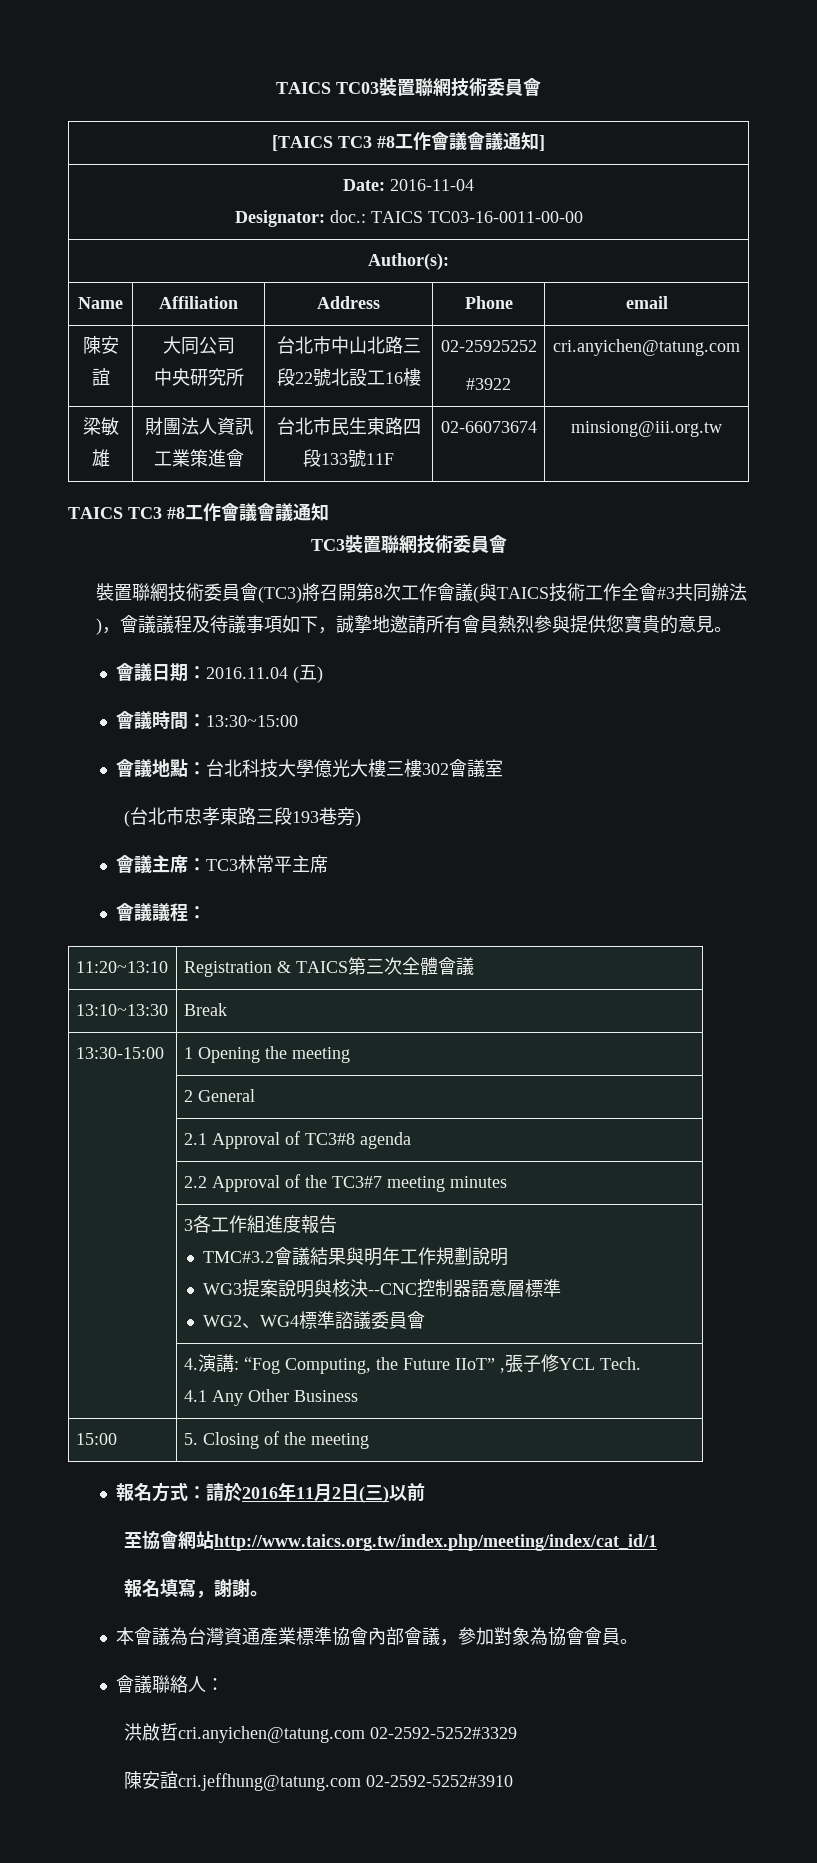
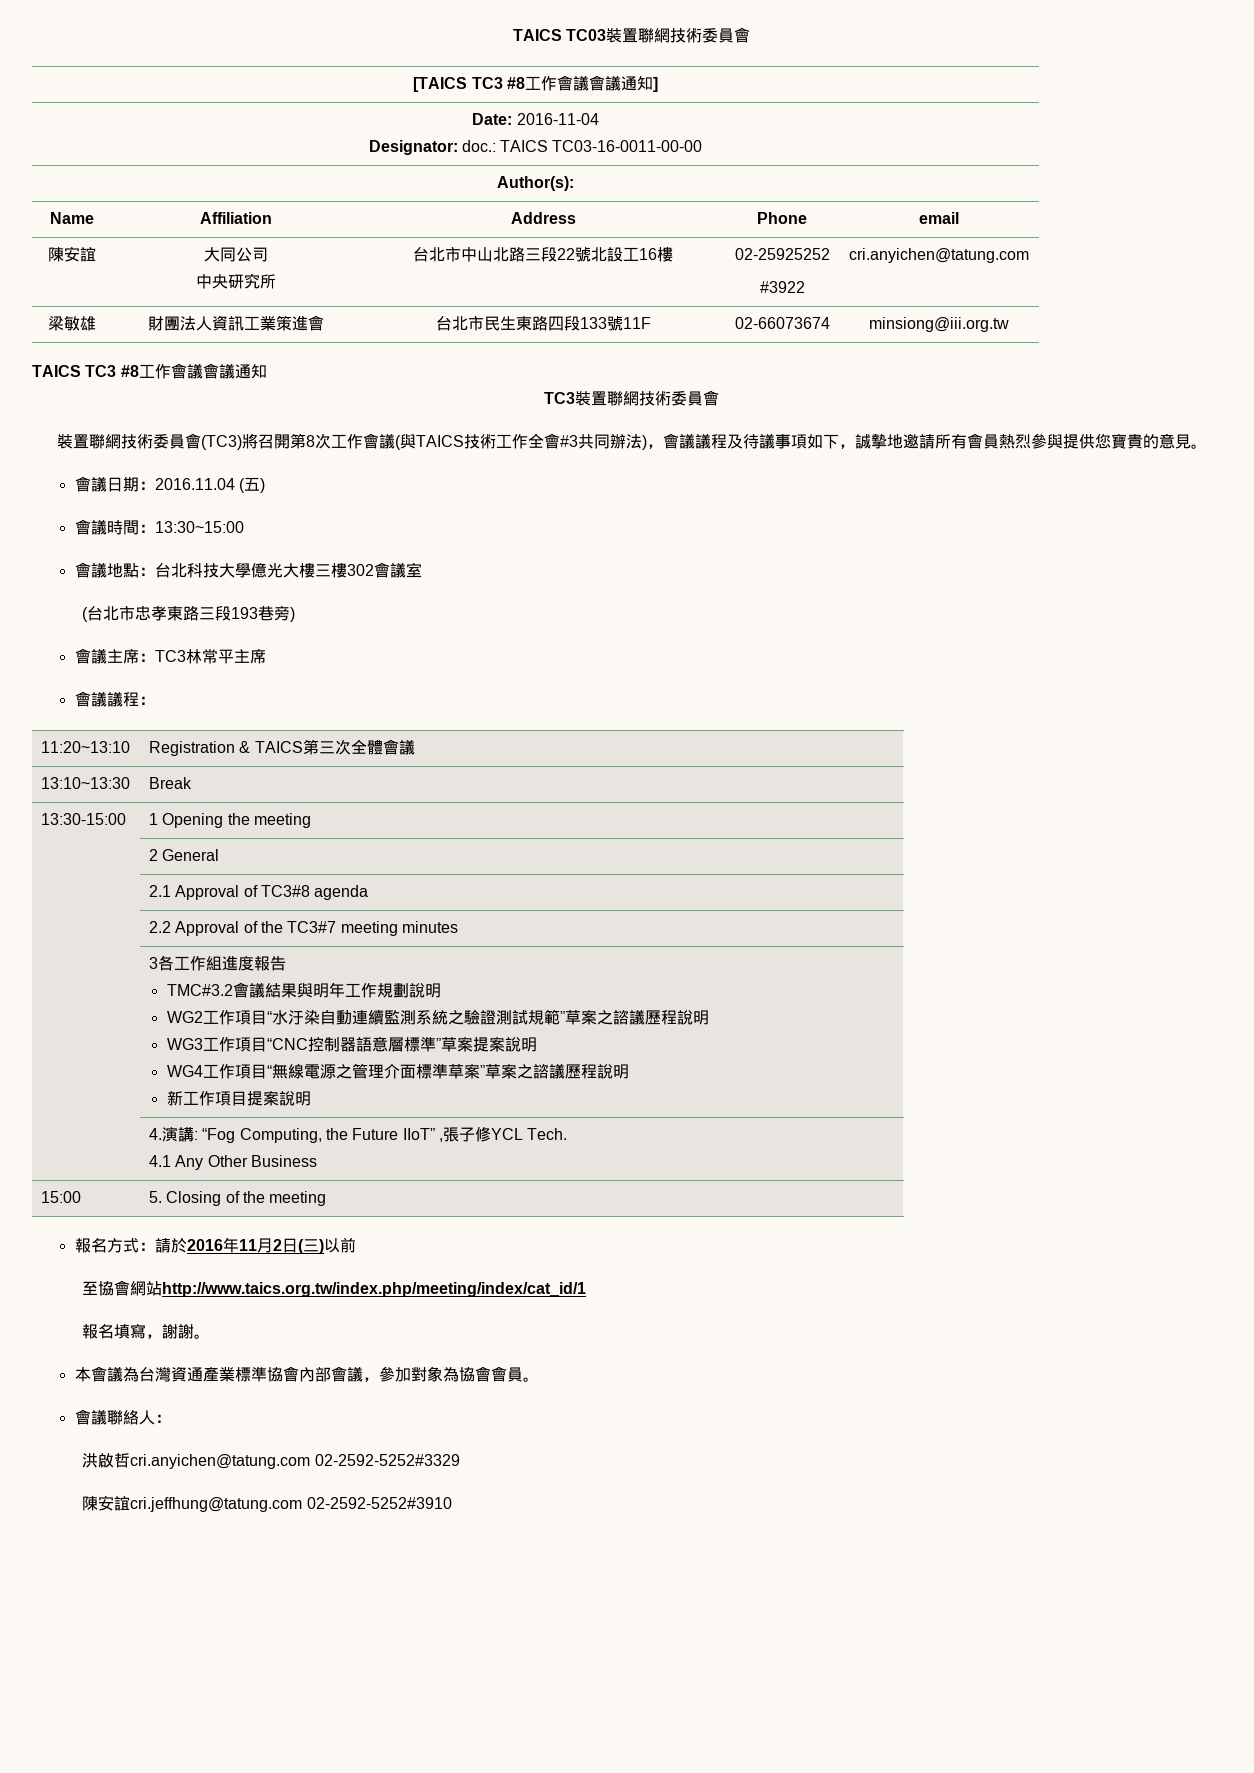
[203,1279,562,1298] [203,1311,426,1329] WG3提案說明與核決--CNC控制器語意層標準 // WG2、WG4標準諮議委員會 -> [166,1009,709,1025] [166,1036,537,1052] [166,1063,629,1079] [166,1090,311,1106] WG2工作項目“水汙染自動連續監測系統之驗證測試規範”草案之諮議歷程說明 // WG3工作項目“CNC控制器語意層標準”草案提案說明 // WG4工作項目“無線電源之管理介面標準草案”草案之諮議歷程說明 // 新工作項目提案說明

